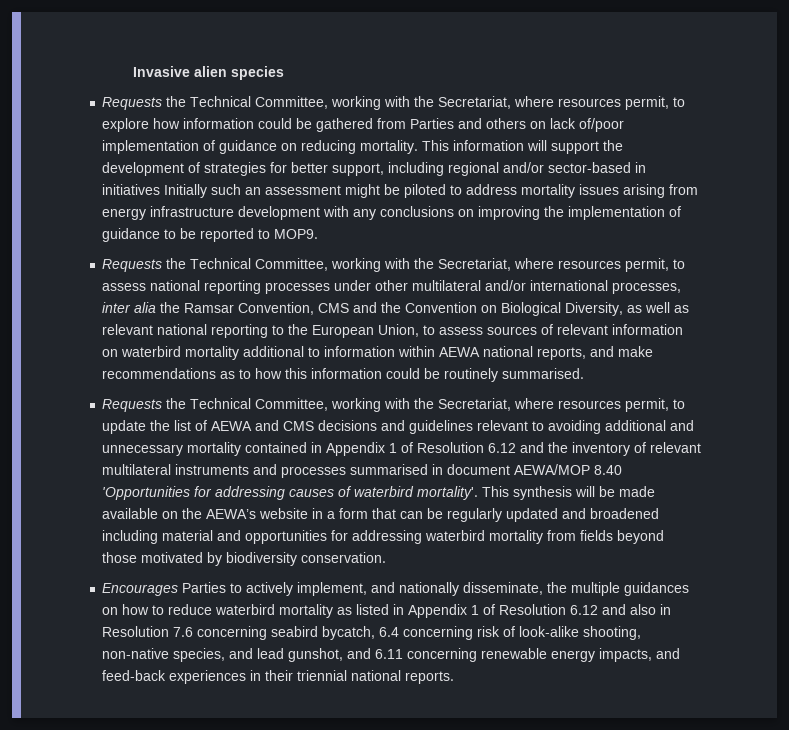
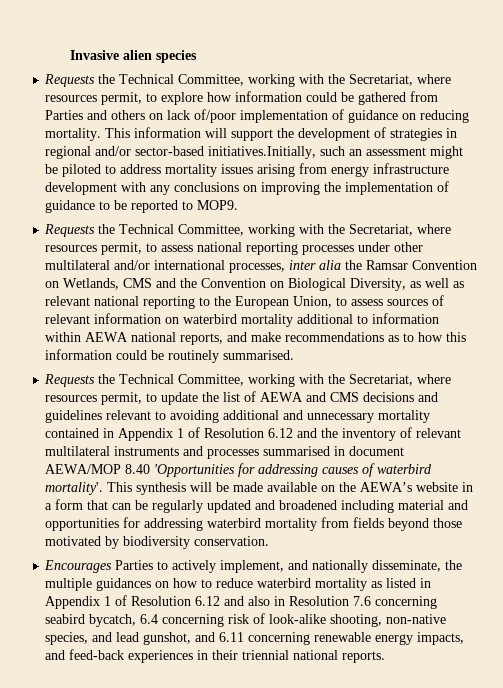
[270,162,647,176] [102,184,208,198] for better support, including regional and/or sector-based in initiatives Initially -> [446,128,458,138] [45,146,317,159] in regional and/or sector-based initiatives.Initially,
[238,302,315,315] Convention, -> [412,260,478,270] [45,278,120,290] Convention on Wetlands,

